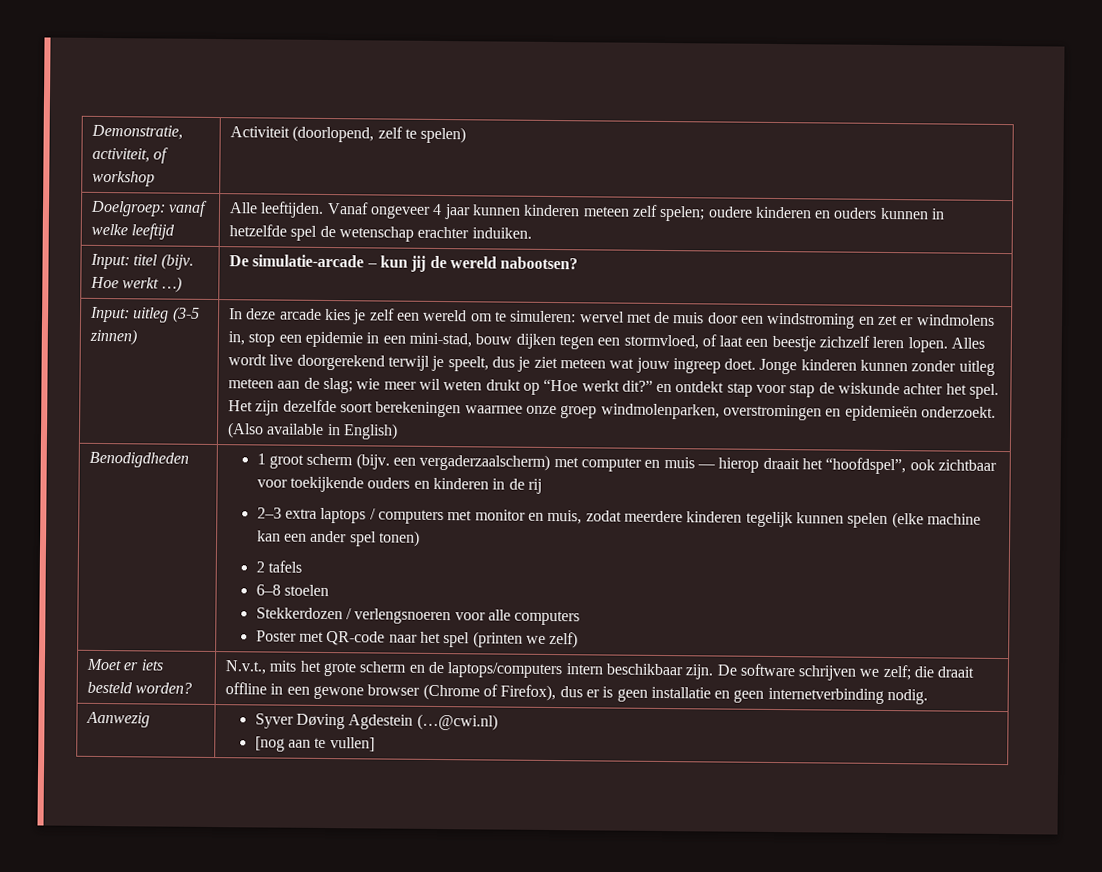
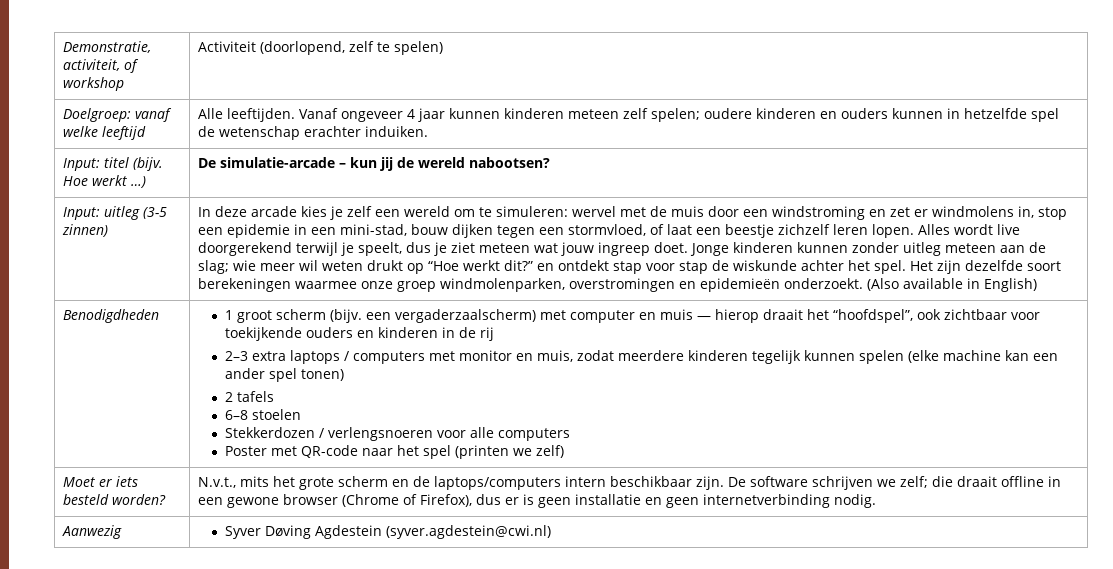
[416,713,498,731] [254,736,375,752] (…@cwi.nl) // [nog aan te vullen] -> [385,525,551,539] (syver.agdestein@cwi.nl)

